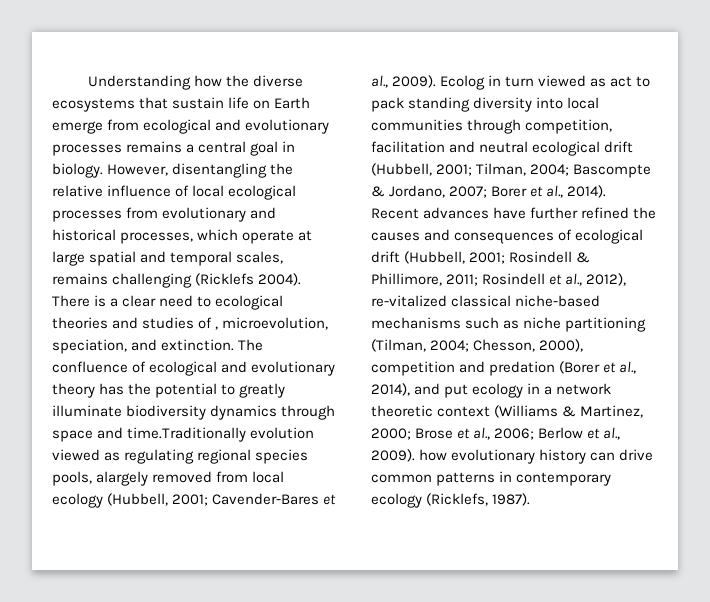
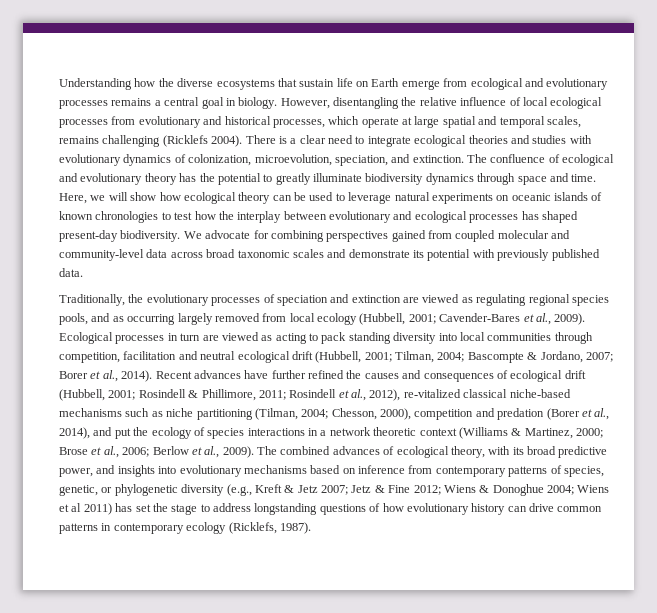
(212, 301) none -> [367,136,411,147] integrate
[198,317,219,330] of , -> [569,135,592,144] [59,154,252,166] with evolutionary dynamics of colonization,
[127,427,315,442] time.Traditionally evolution -> [571,174,597,182] [59,192,603,204] [59,211,578,223] [59,230,571,242] [59,249,600,261] [59,268,83,277] [59,294,419,306] time. Here, we will show how ecological theory can be used to leverage natural experiments on oceanic islands of known chronologies to test how the interplay between evolutionary and ecological processes has shaped present-day biodiversity. We advocate for combining perspectives gained from coupled molecular and community-level data across broad taxonomic scales and demonstrate its potential with previously published data. // Traditionally, the evolutionary processes of speciation and extinction are
[96,471,149,486] alargely -> [91,313,213,325] and as occurring largely
[440,75,486,90] Ecolog -> [59,332,165,344] Ecological processes
[538,75,633,87] viewed as act -> [202,332,307,344] are viewed as acting
[472,383,524,398] ecology -> [133,427,305,439] the ecology of species interactions
(415, 455) none -> [257,446,608,458] [59,465,604,477] [59,484,610,496] [59,503,381,515] The combined advances of ecological theory, with its broad predictive power, and insights into evolutionary mechanisms based on inference from contemporary patterns of species, genetic, or phylogenetic diversity (e.g., Kreft & Jetz 2007; Jetz & Fine 2012; Wiens & Donoghue 2004; Wiens et al 2011) has set the stage to address longstanding questions of

